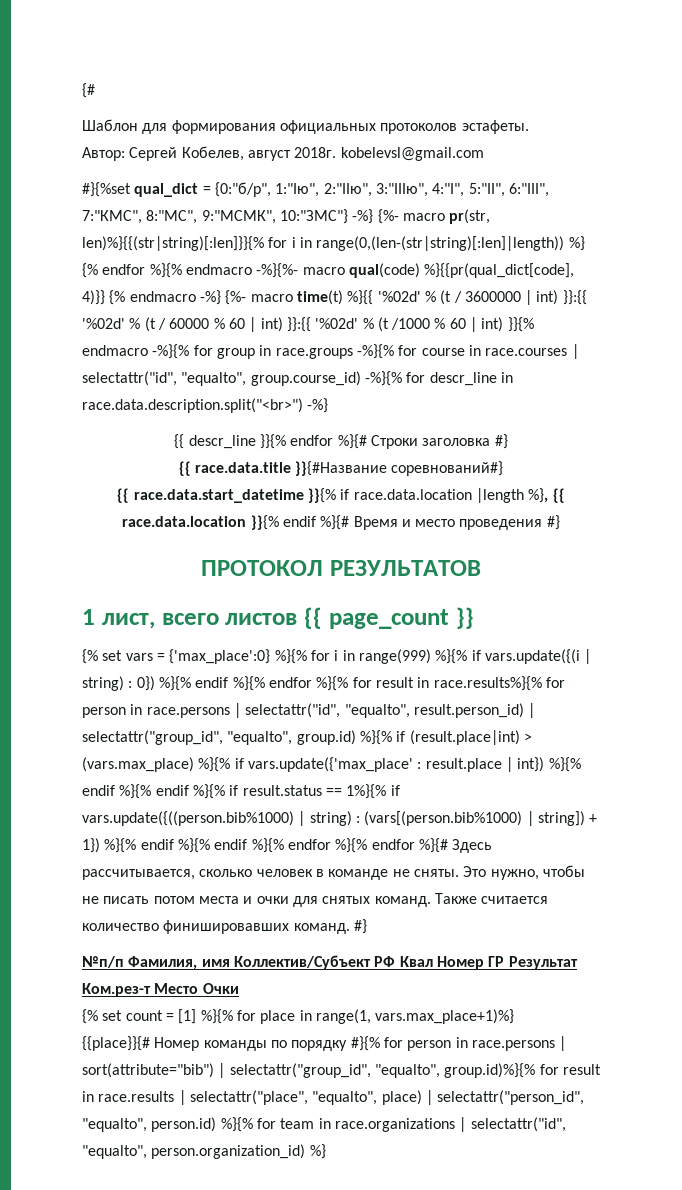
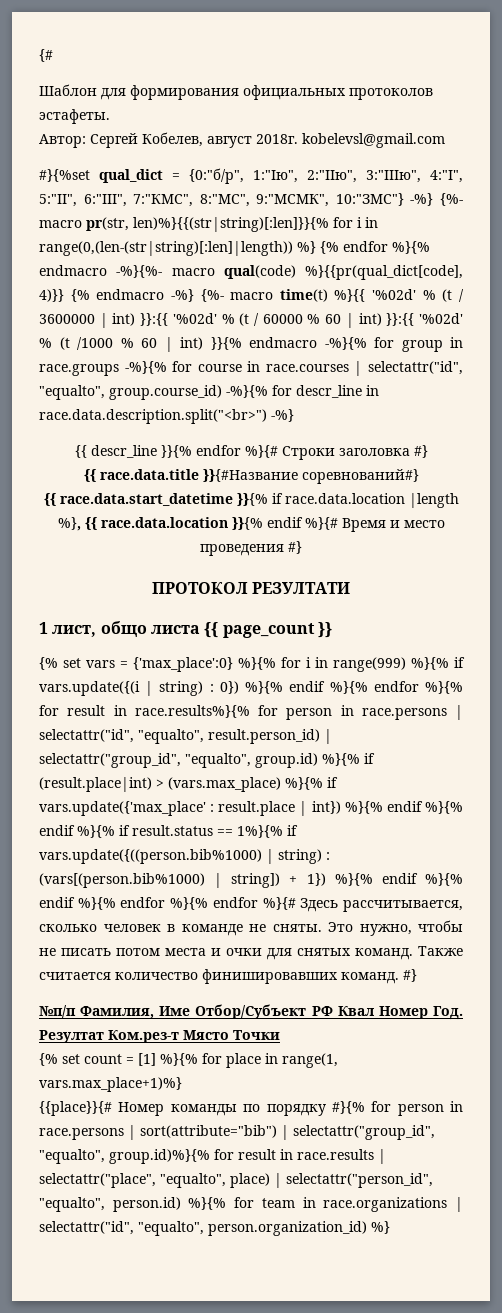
[329,560,481,576] РЕЗУЛЬТАТОВ -> [252,582,351,594] РЕЗУЛТАТИ
[161,613,298,625] всего листов -> [100,621,200,637] общо листа
[201,955,371,970] имя Коллектив/Субъект -> [159,1004,307,1019] Име Отбор/Субъект
[488,956,578,970] [82,983,239,997] ГР Результат Ком.рез-т Место Очки -> [433,1006,464,1020] [39,1030,280,1043] Год. Резултат Ком.рез-т Място Точки

